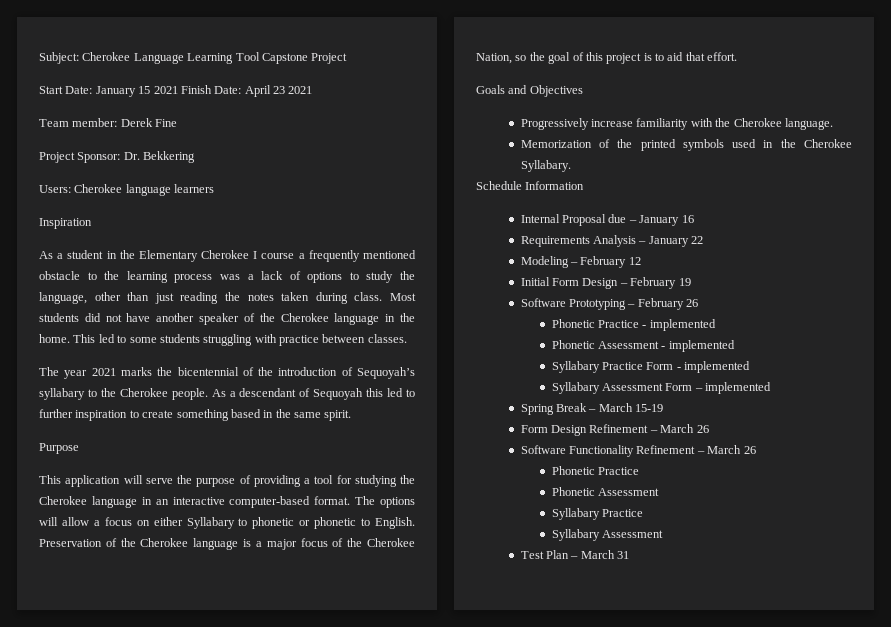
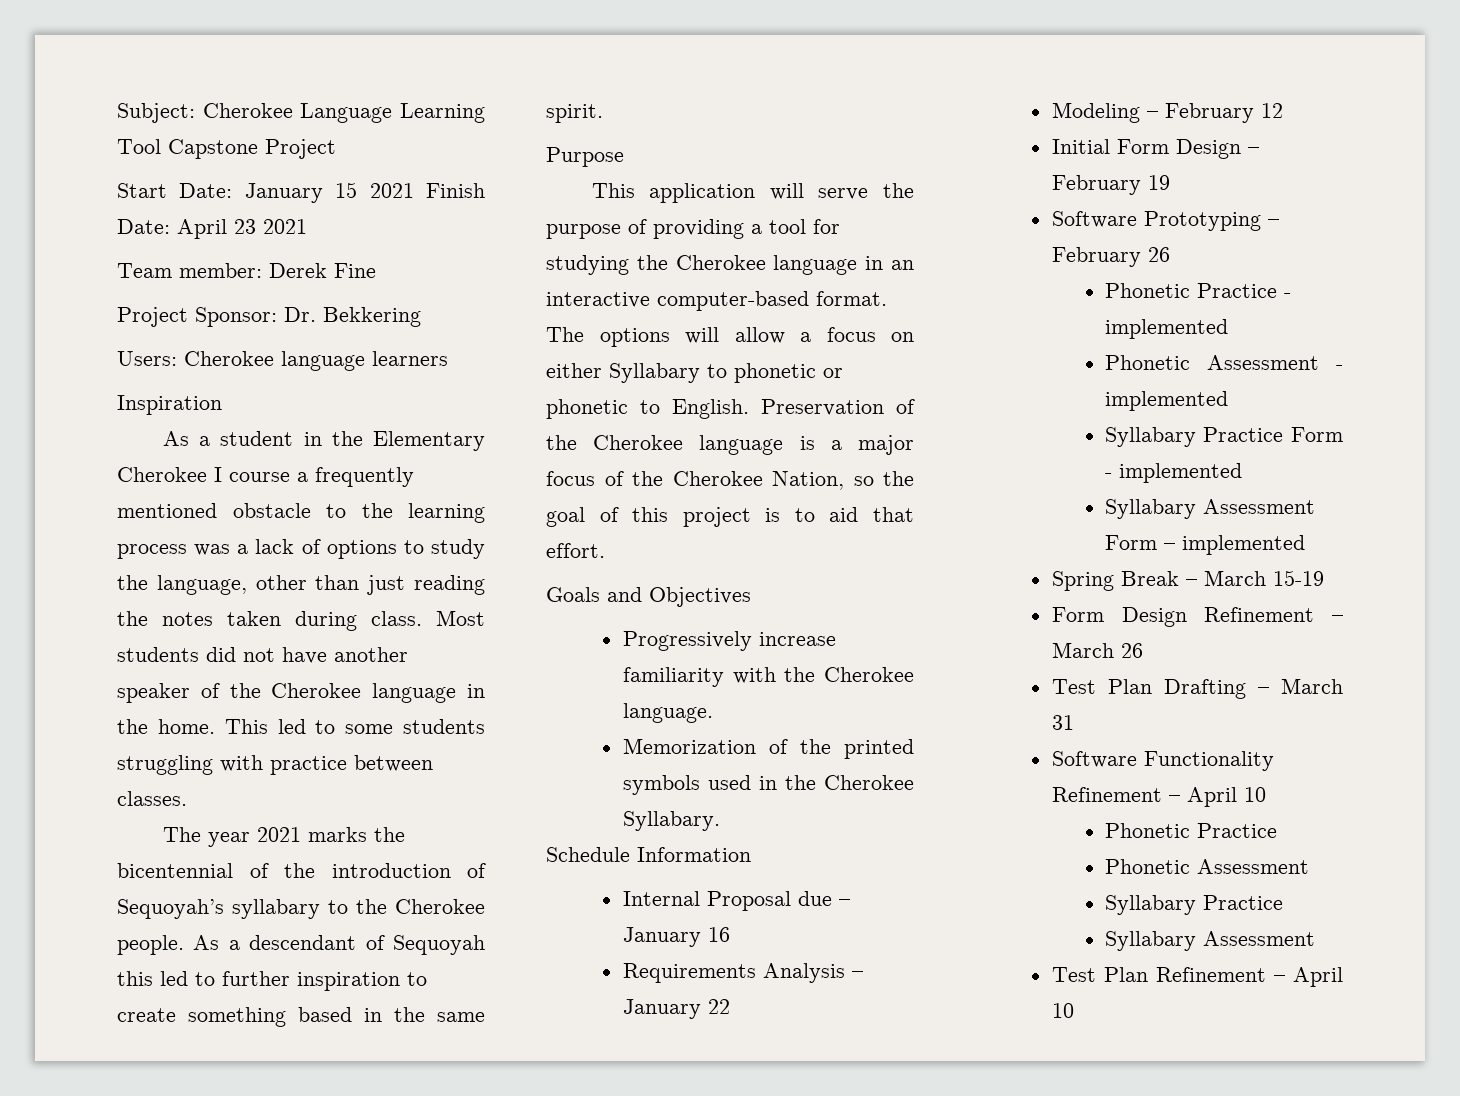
(709, 429) none -> [1051,678,1343,699] [1051,715,1074,730] // Test Plan Drafting – March 31
[707,445,756,454] March 26 -> [1186,787,1266,807] April 10
[570,550,630,559] – March 31 -> [1155,967,1343,987] [1051,1003,1074,1018] Refinement – April 10

